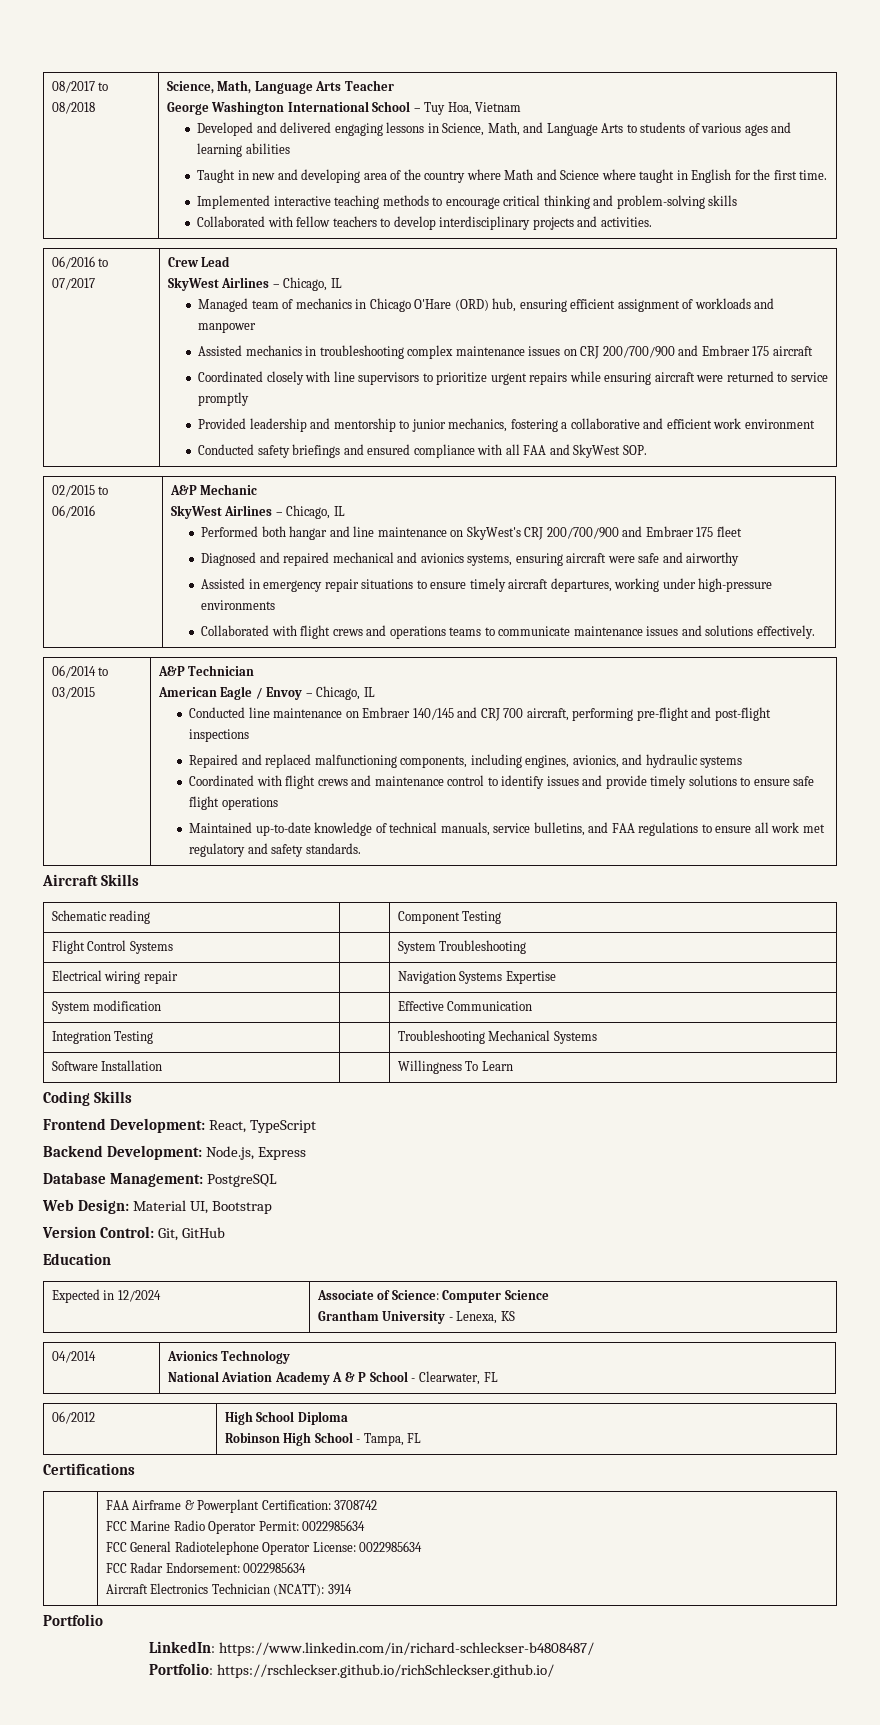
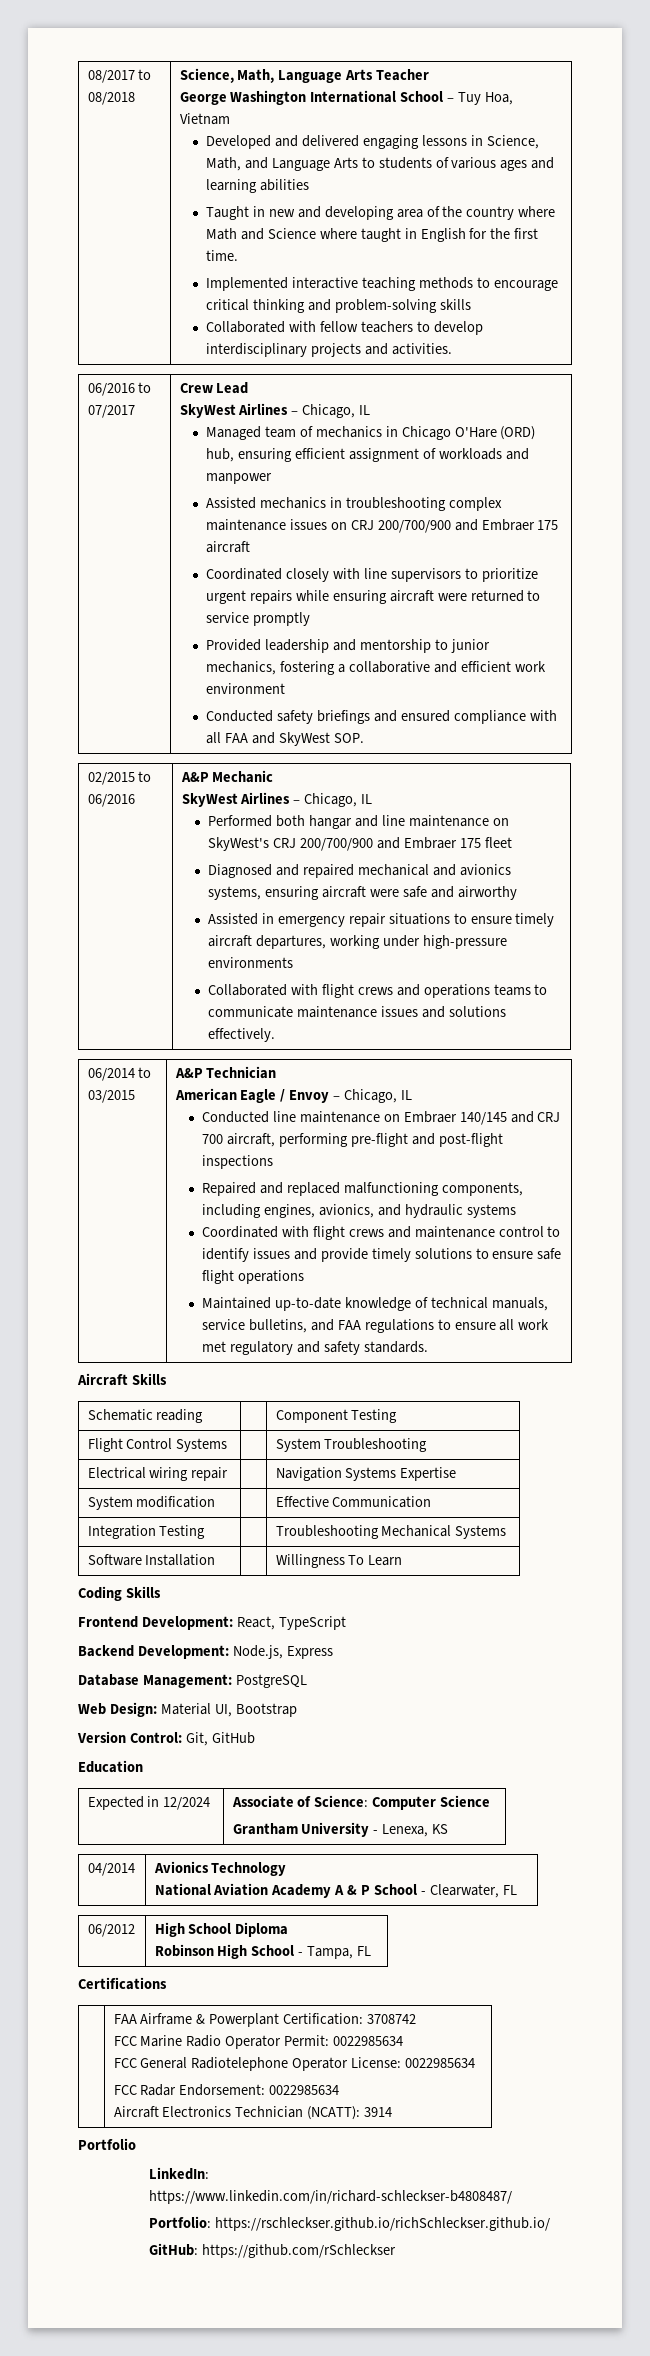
(554, 1671) none -> [148,2243,396,2258] // GitHub: https://github.com/rSchleckser

